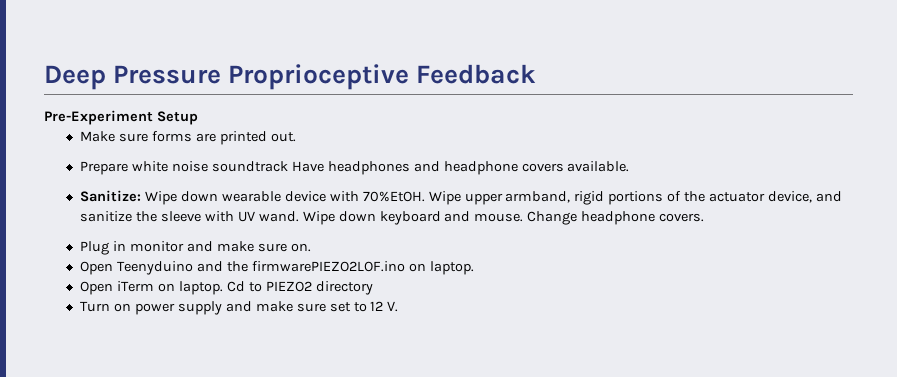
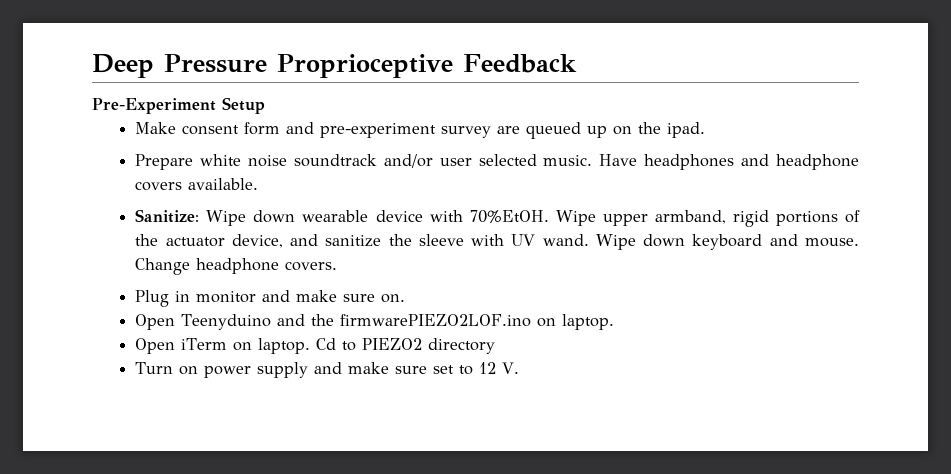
[119,131,296,145] sure forms are printed out. -> [182,122,706,139] consent form and pre-experiment survey are queued up on the ipad.
(288, 166) none -> [383,154,593,168] and/or user selected music.

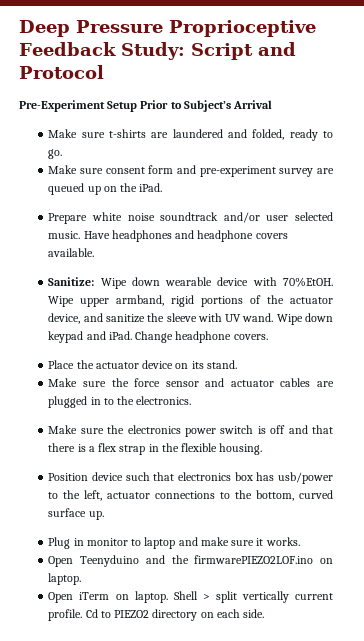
[92,97,265,114] [135,122,177,134] // Pre-Experiment Setup // Make -> [120,42,296,60] [19,65,104,79] [19,100,273,112] [48,129,333,141] [48,149,63,159] [48,165,104,174] Study: Script and Protocol // Pre-Experiment Setup Prior to Subject’s Arrival // Make sure t-shirts are laundered and folded, ready to go. // Make sure
[667,122,706,138] ipad. -> [139,183,163,192] iPad.
[692,234,859,250] keyboard and mouse. -> [48,331,132,343] keypad and iPad.
(338, 266) none -> [48,360,237,369] [48,378,334,387] [48,396,192,408] [48,425,333,437] [48,443,263,455] [48,472,333,484] [48,490,333,501] [48,508,104,520] // Place the actuator device on its stand. // Make sure the force sensor and actuator cables are plugged in to the electronics. // Make sure the electronics power switch is off and that there is a flex strap in the flexible housing. // Position device such that electronics box has usb/power to the left, actuator connections to the bottom, curved surface up.
[262,290,406,303] and make sure on. -> [131,537,300,549] to laptop and make sure it works.
[316,338,496,354] [135,362,520,378] Cd to PIEZO2 directory // Turn on power supply and make sure set to 12 V. -> [173,591,333,603] [48,609,265,621] Shell > split vertically current profile. Cd to PIEZO2 directory on each side.

